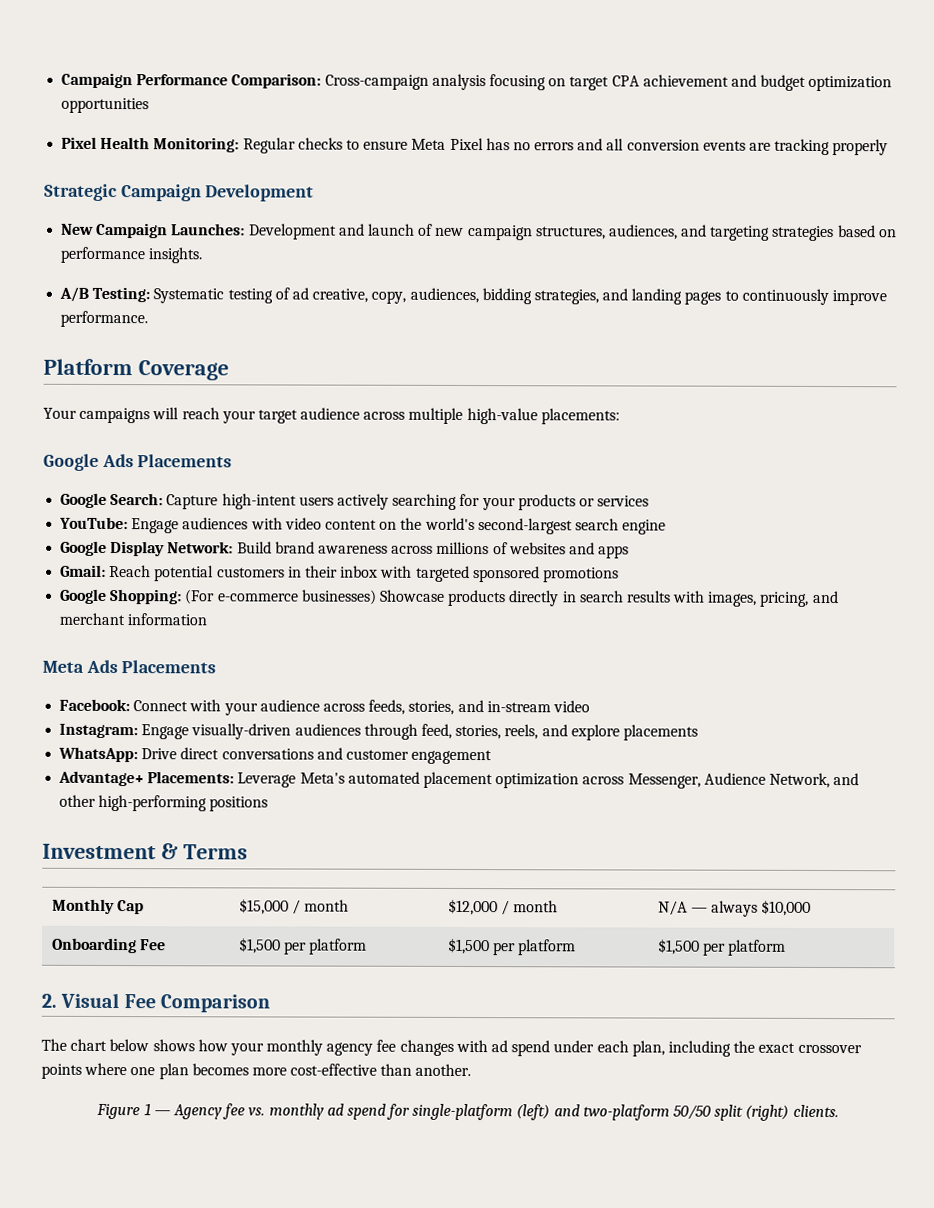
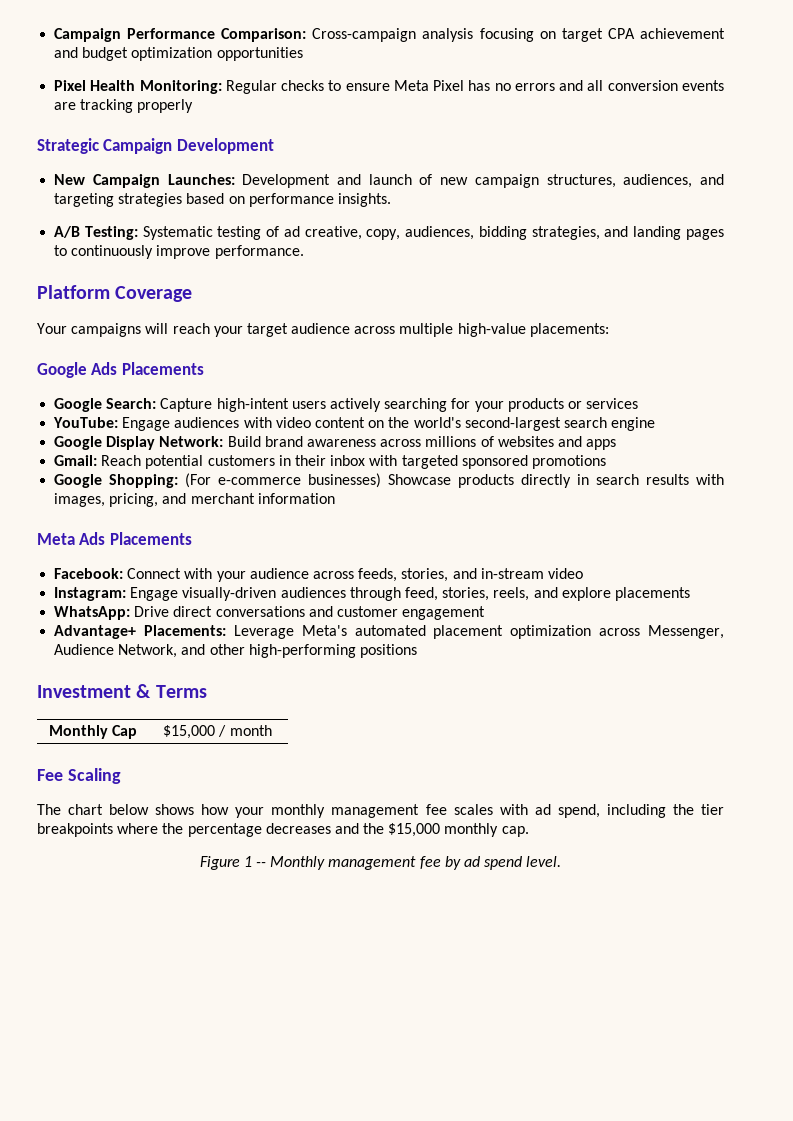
[447,898,559,916] [657,899,812,917] [51,937,166,954] [238,937,368,955] [447,937,577,956] [657,938,787,956] [41,992,270,1013] | $12,000 / month | N/A — always $10,000 // Onboarding Fee | $1,500 per platform | $1,500 per platform | $1,500 per platform // 2. Visual Fee Comparison -> [37,768,121,784] // Fee Scaling
[326,1039,862,1057] [41,1062,472,1080] [96,1103,839,1121] agency fee changes with ad spend under each plan, including the exact crossover points where one plan becomes more cost-effective than another. // Figure 1 — Agency fee vs. monthly ad spend for single-platform (left) and two-platform 50/50 split (right) clients. -> [331,804,724,818] [37,823,529,837] [199,856,562,870] management fee scales with ad spend, including the tier breakpoints where the percentage decreases and the $15,000 monthly cap. // Figure 1 -- Monthly management fee by ad spend level.

